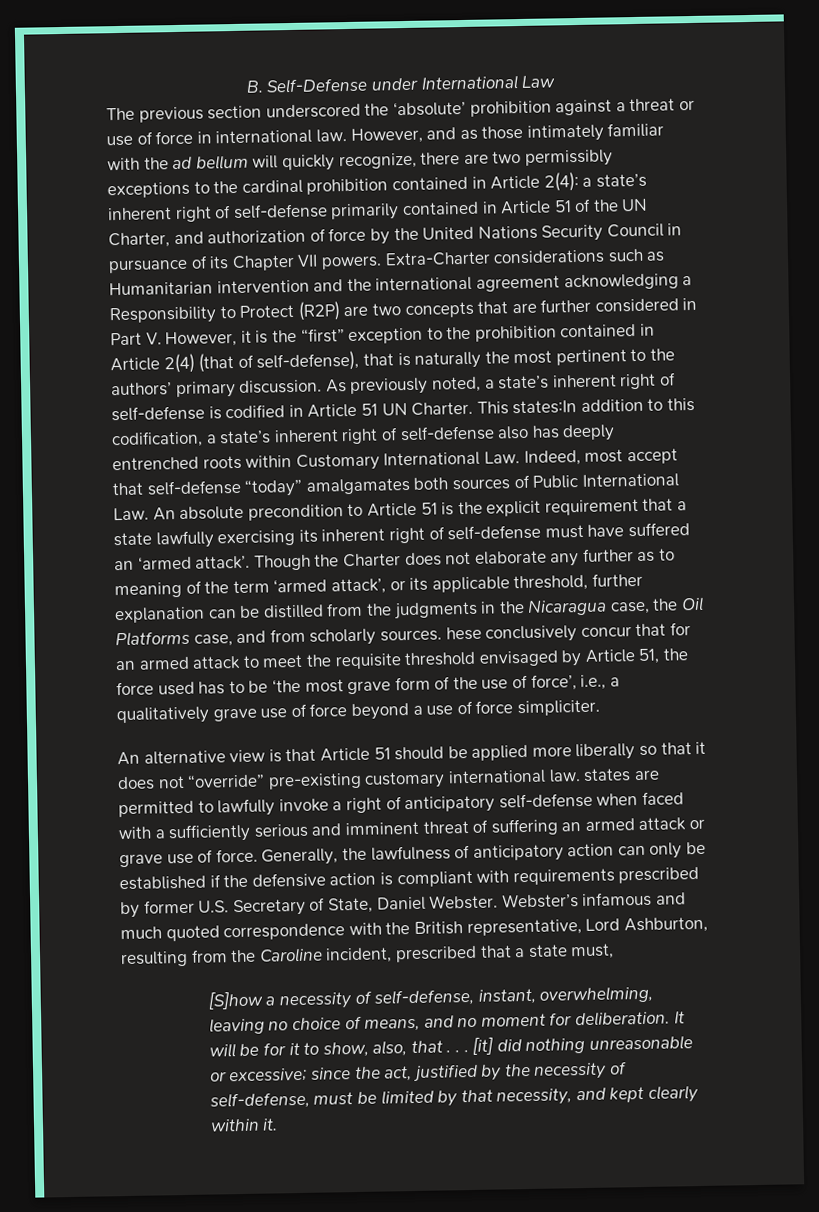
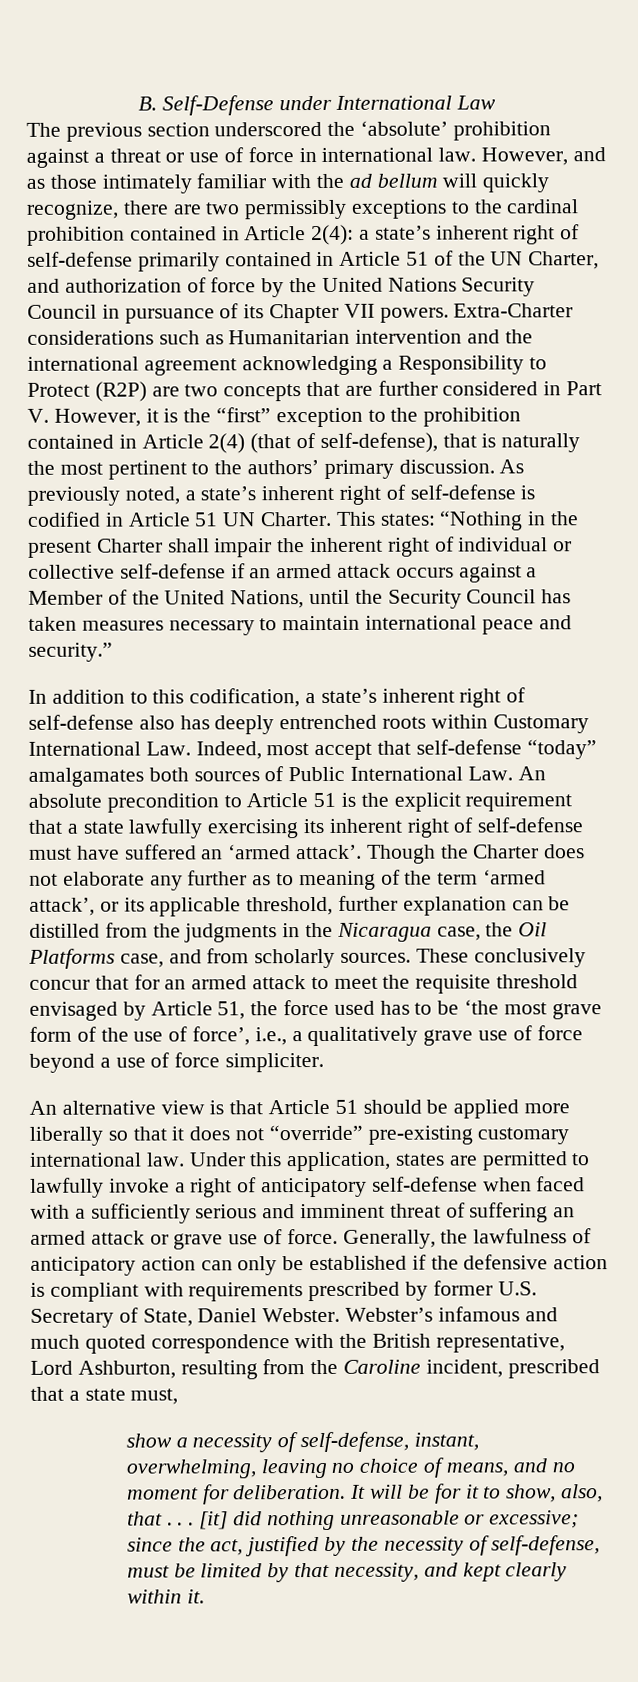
[512,400,578,415] states:In -> [379,510,580,531] [28,536,573,558] [28,563,538,583] [28,589,572,609] [28,615,572,636] [28,642,113,662] [28,689,47,704] states: “Nothing in the present Charter shall impair the inherent right of individual or collective self-defense if an armed attack occurs against a Member of the United Nations, until the Security Council has taken measures necessary to maintain international peace and security.” // In
[445,626,482,641] hese -> [415,948,469,963] These
(581, 776) none -> [188,1151,392,1172] Under this application,
[207,990,264,1010] [S]how -> [125,1433,172,1448] show

